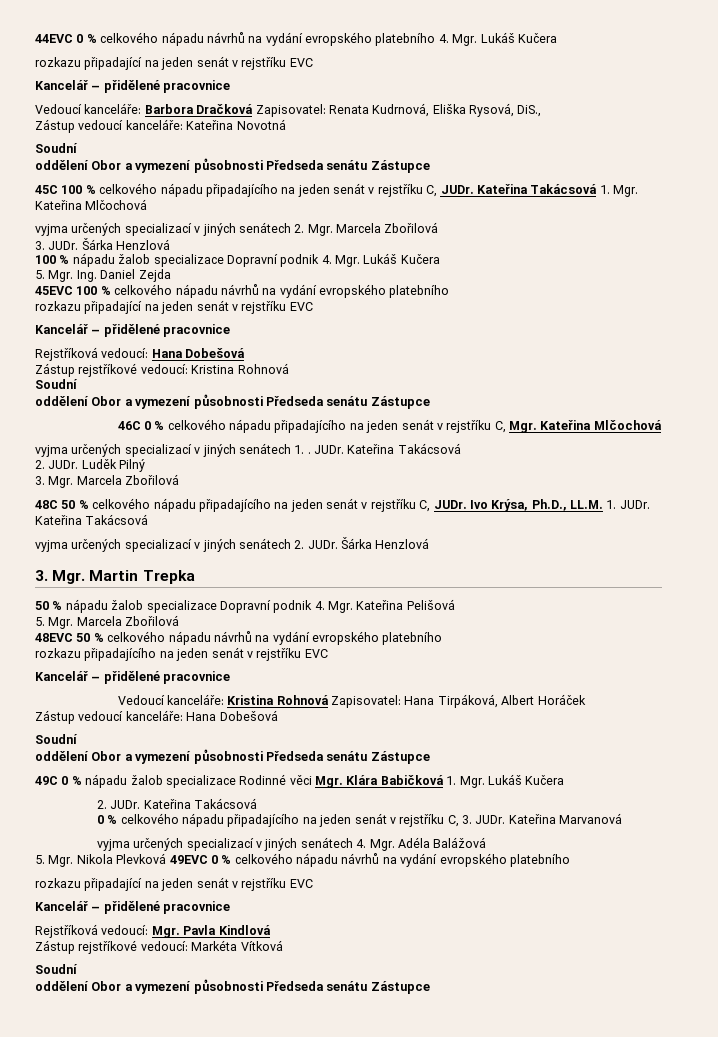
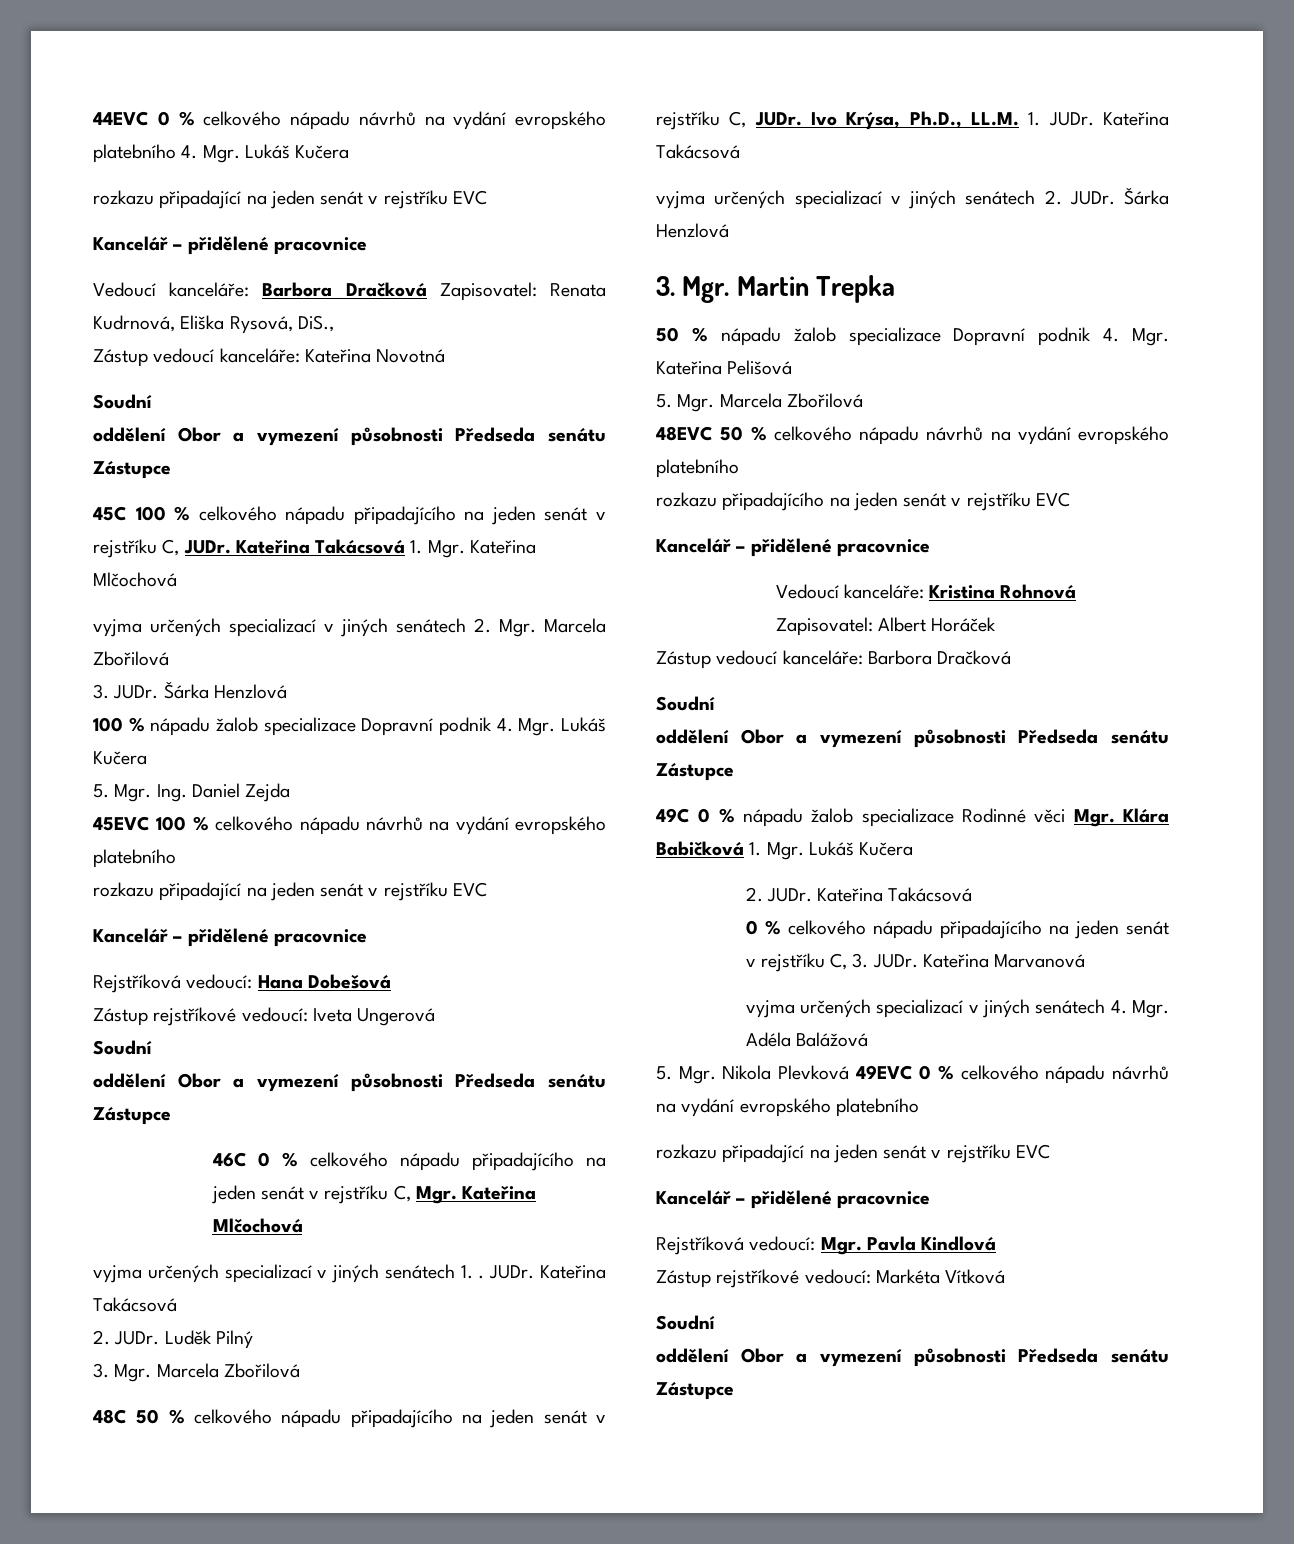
[191,363,289,374] Kristina Rohnová -> [312,1008,436,1026] Iveta Ungerová
[404,694,498,708] Hana Tirpáková, -> (873, 626) none
[186,710,278,721] Hana Dobešová -> [867,650,1012,665] Barbora Dračková

